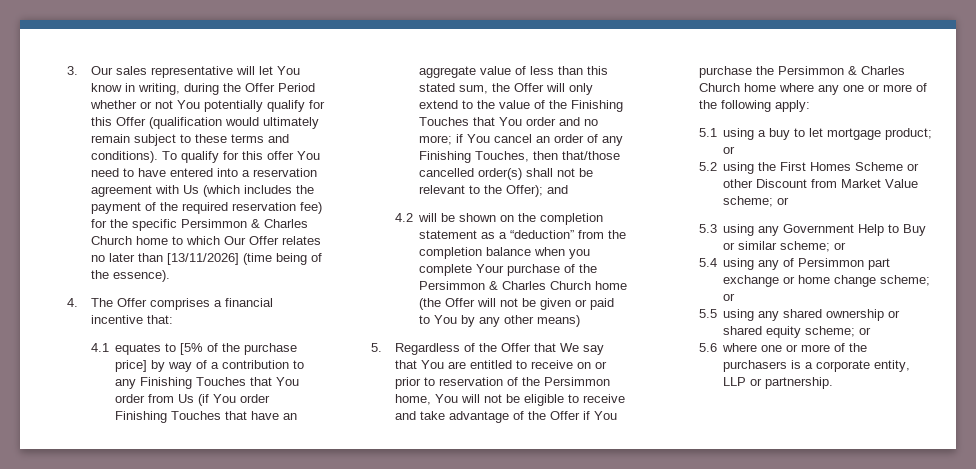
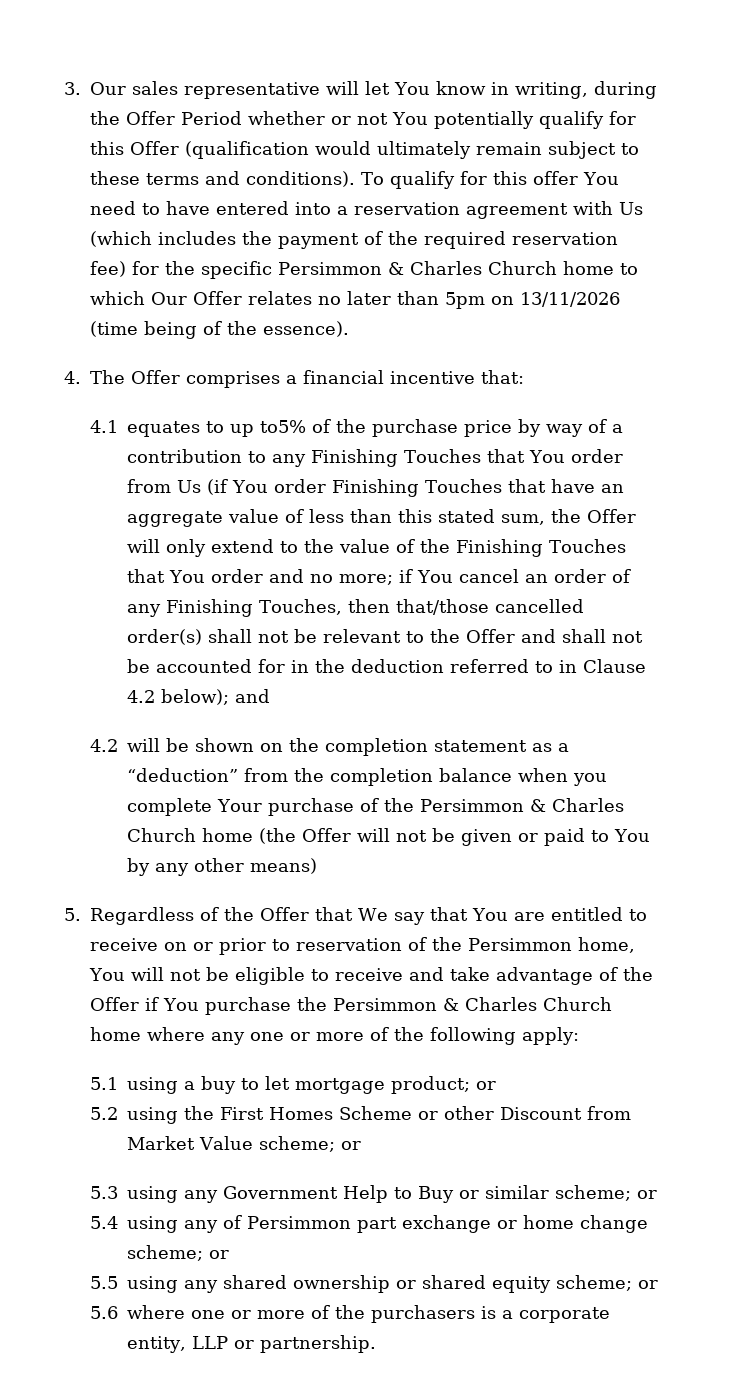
[166,253,239,265] [13/11/2026] -> [445,292,621,309] 5pm on 13/11/2026
[180,343,204,355] [5% -> [229,420,306,437] up to5%
[115,360,148,372] price] -> [463,420,512,437] price
[506,185,544,197] Offer); -> [465,629,643,643] [126,659,646,673] [126,689,229,705] Offer and shall not be accounted for in the deduction referred to in Clause 4.2 below);

